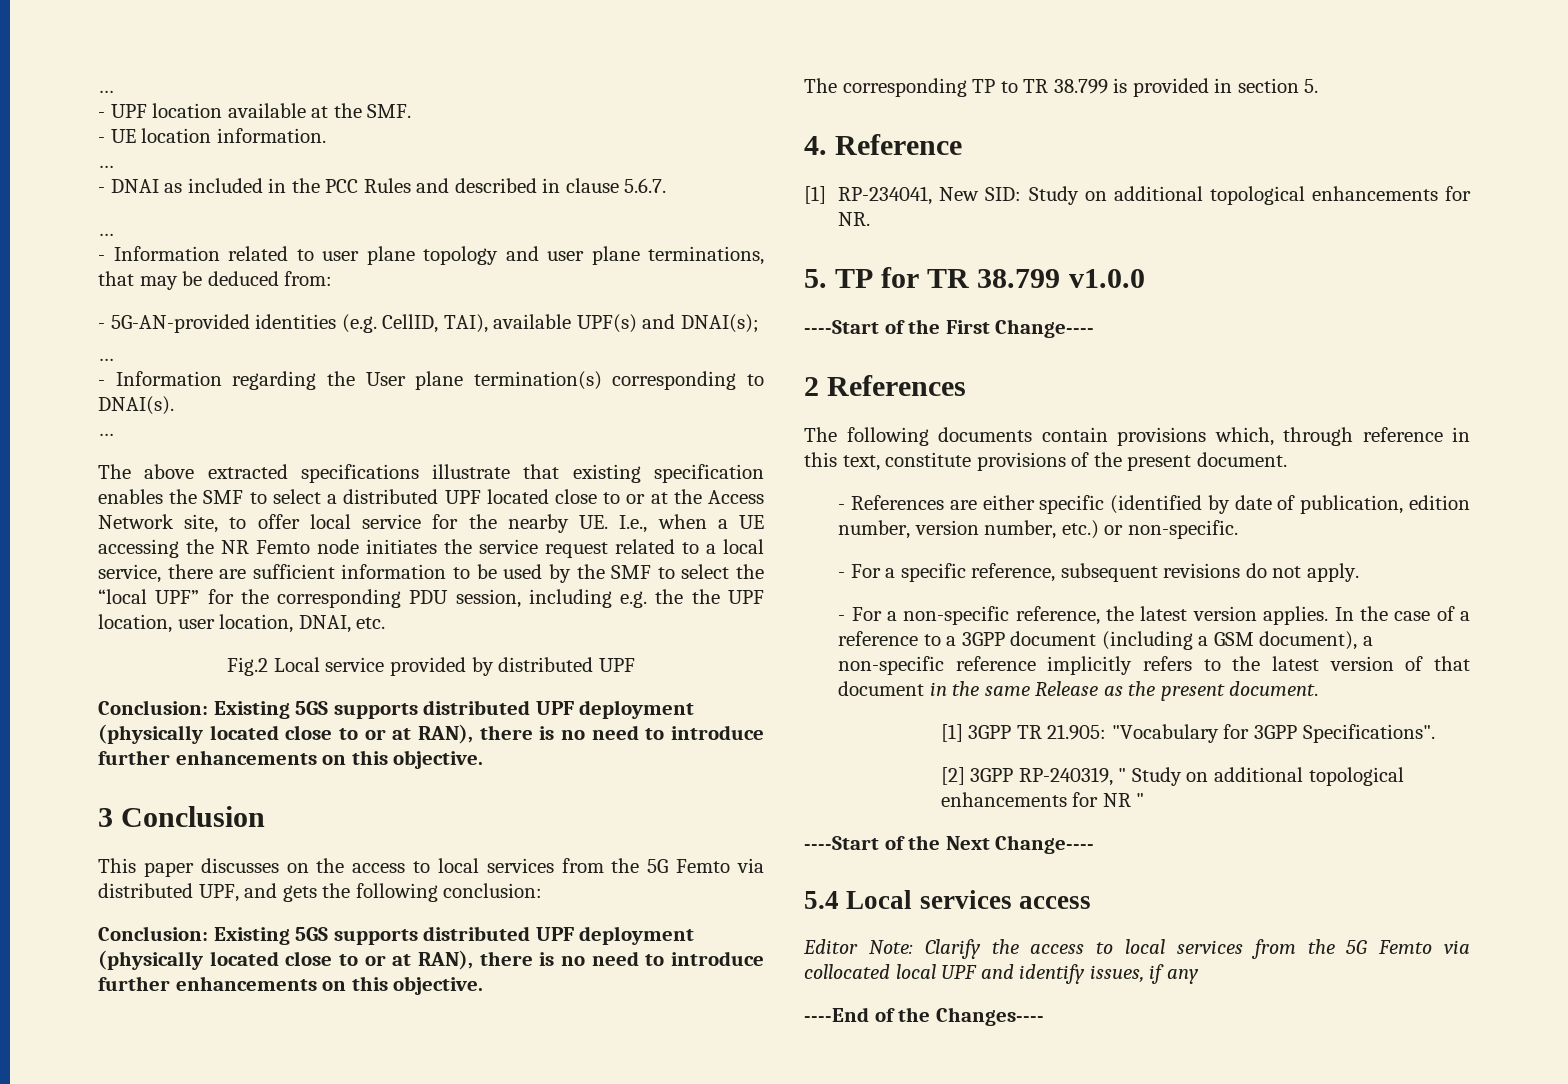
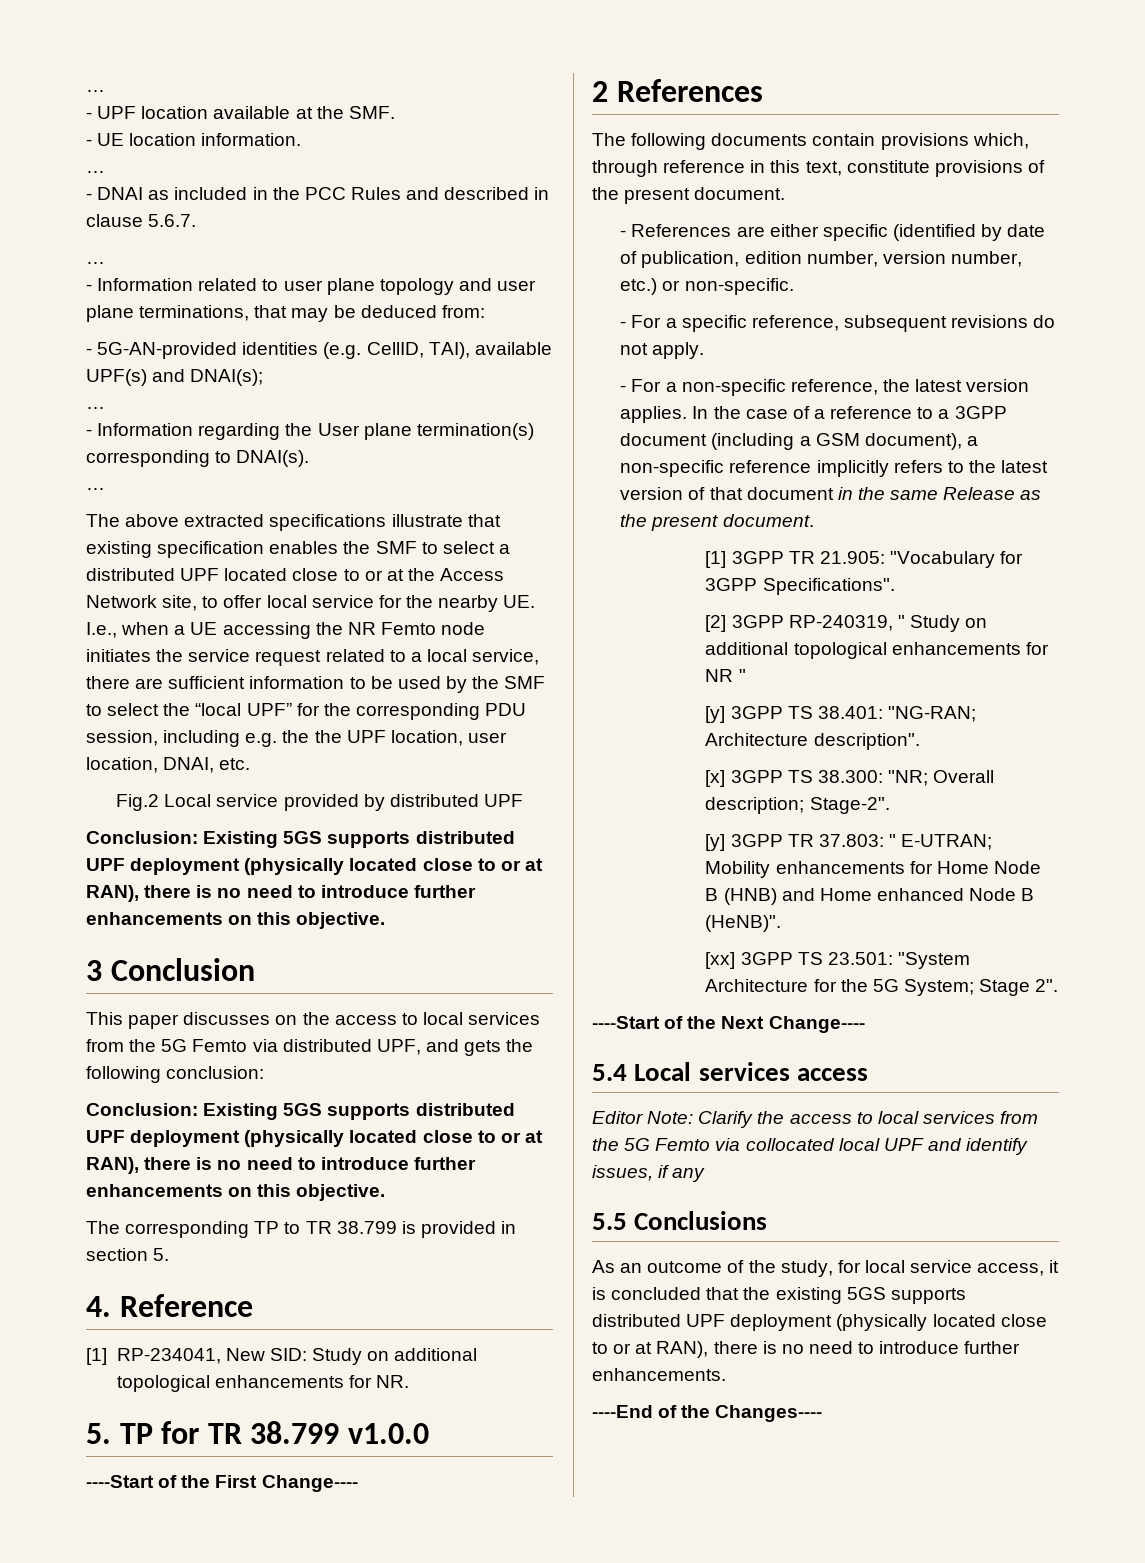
(1145, 800) none -> [705,706,976,723] [705,733,920,750] [705,770,995,787] [705,797,890,814] [705,834,993,851] [705,861,1041,878] [705,888,1035,905] [705,915,782,932] [705,952,970,969] [705,979,1059,996] // [y] 3GPP TS 38.401: "NG-RAN; Architecture description". // [x] 3GPP TS 38.300: "NR; Overall description; Stage-2". // [y] 3GPP TR 37.803: " E-UTRAN; Mobility enhancements for Home Node B (HNB) and Home enhanced Node B (HeNB)". // [xx] 3GPP TS 23.501: "System Architecture for the 5G System; Stage 2".
(1199, 976) none -> [592,1211,768,1230] [592,1260,1060,1277] [592,1287,966,1304] [592,1314,1047,1331] [592,1341,1021,1358] [592,1368,726,1381] // 5.5 Conclusions // As an outcome of the study, for local service access, it is concluded that the existing 5GS supports distributed UPF deployment (physically located close to or at RAN), there is no need to introduce further enhancements.

